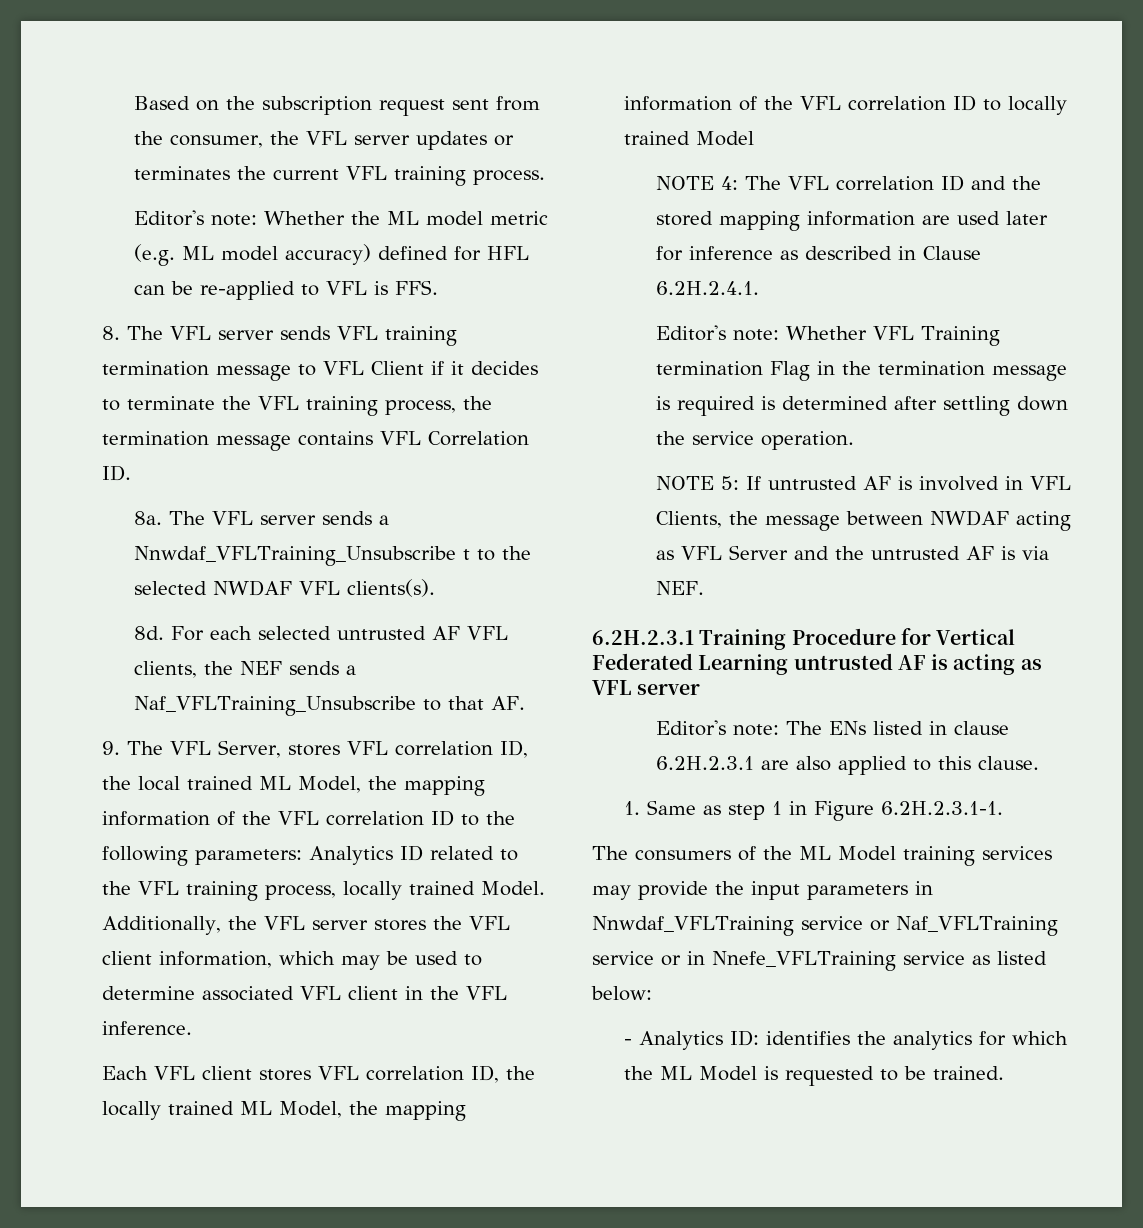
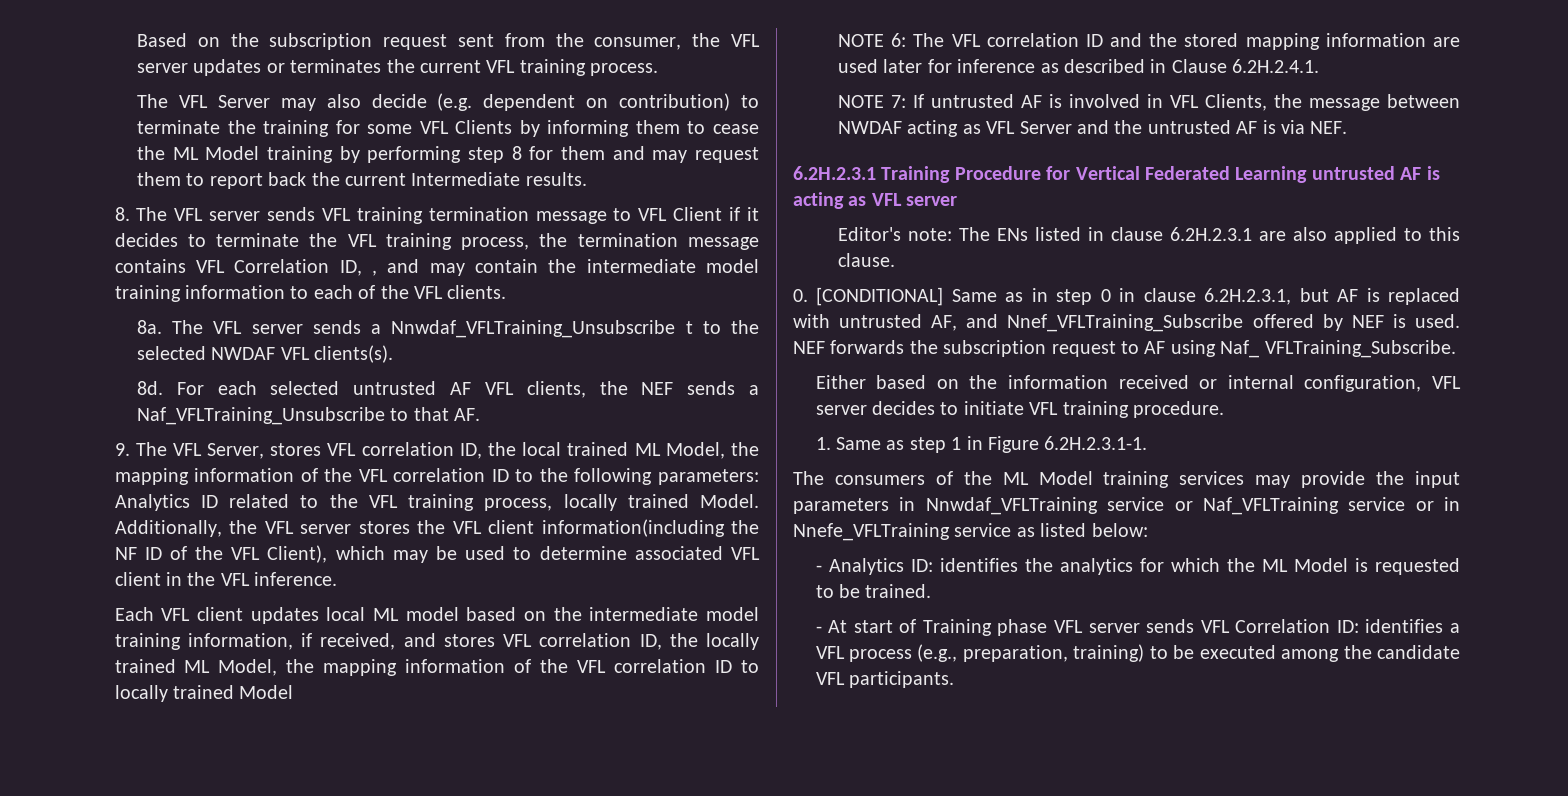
[133,210,548,226] [133,244,529,266] [133,280,438,300] Editor's note: Whether the ML model metric (e.g. ML model accuracy) defined for HFL can be re-applied to VFL is FFS. -> [137,93,759,111] [137,120,759,137] [137,146,759,163] [137,172,587,189] The VFL Server may also decide (e.g. dependent on contribution) to terminate the training for some VFL Clients by informing them to cease the ML Model training by performing step 8 for them and may request them to report back the current Intermediate results.
[101,465,131,481] ID. -> [339,259,760,276] [114,285,507,302] ID, , and may contain the intermediate model training information to each of the VFL clients.
[158,951,272,968] information, -> [541,519,759,537] [114,545,328,563] information(including the NF ID of the VFL Client),
(252, 1073) none -> [250,607,760,624] [114,633,436,650] updates local ML model based on the intermediate model training information, if received, and
[720,176,738,190] 4: -> [891,33,907,47] 6:
[655,325,1000,346] [655,361,1067,381] [655,396,1068,416] [655,431,854,450] [655,476,739,490] // Editor's note: Whether VFL Training termination Flag in the termination message is required is determined after settling down the service operation. // NOTE 5: -> [838,95,907,108] // NOTE 7:
(1039, 763) none -> [793,287,1460,306] [793,314,1460,332] [793,340,1456,358] [815,375,1461,392] [815,401,1224,418] // 0. [CONDITIONAL] Same as in step 0 in clause 6.2H.2.3.1, but AF is replaced with untrusted AF, and Nnef_VFLTraining_Subscribe offered by NEF is used. NEF forwards the subscription request to AF using Naf_ VFLTraining_Subscribe. // Either based on the information received or internal configuration, VFL server decides to initiate VFL training procedure.
(1004, 1073) none -> [815,619,1460,636] [815,644,1460,662] [815,671,954,688] // - At start of Training phase VFL server sends VFL Correlation ID: identifies a VFL process (e.g., preparation, training) to be executed among the candidate VFL participants.

